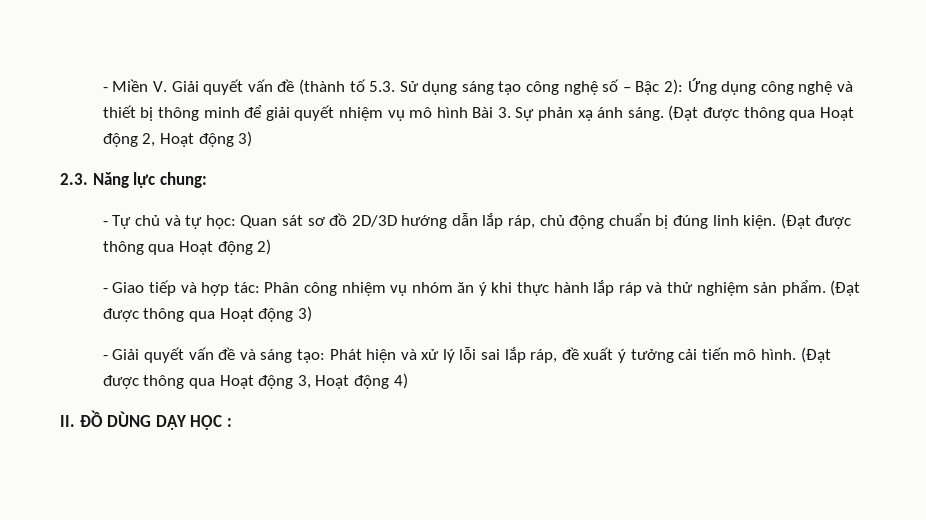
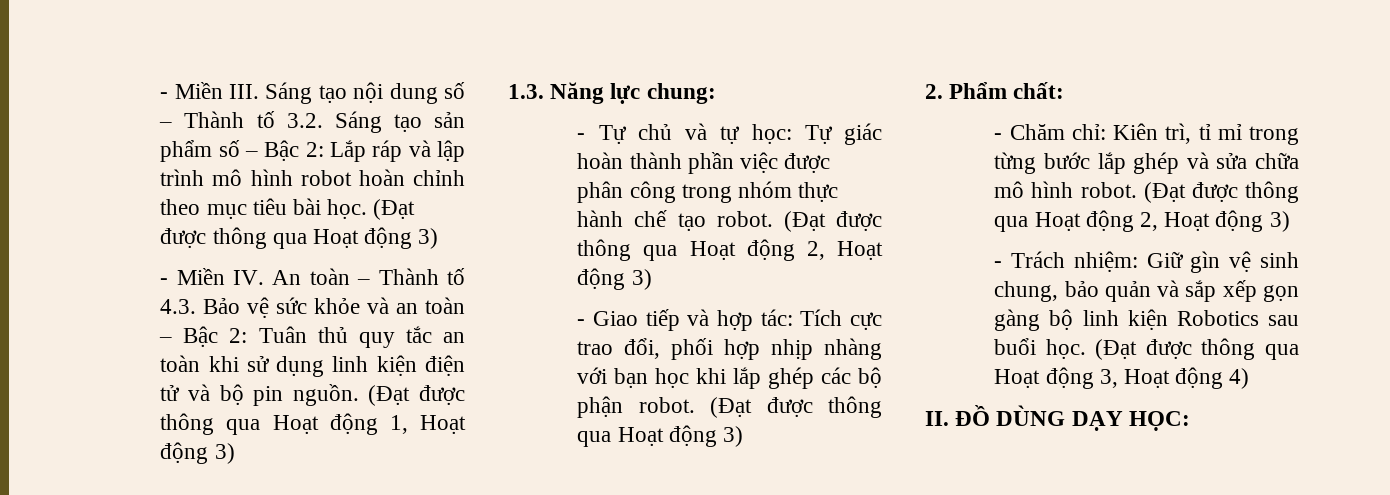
[102,78,853,95] [102,105,664,121] - Miền V. Giải quyết vấn đề (thành tố 5.3. Sử dụng sáng tạo công nghệ số – Bậc 2): Ứng dụng công nghệ và thiết bị thông minh để giải quyết nhiệm vụ mô hình Bài 3. Sự phản xạ ánh sáng. -> [160,82,465,104] [159,111,465,133] [160,140,465,162] [160,169,465,186] [160,198,416,220] [160,227,439,249] [160,268,465,285] [160,297,465,318] [159,326,465,348] [160,355,465,377] [160,384,465,406] [160,413,466,435] [160,442,235,464] [508,82,716,104] [577,123,882,145] [577,152,831,174] [577,181,839,203] [577,210,773,231] - Miền III. Sáng tạo nội dung số – Thành tố 3.2. Sáng tạo sản phẩm số – Bậc 2: Lắp ráp và lập trình mô hình robot hoàn chỉnh theo mục tiêu bài học. (Đạt được thông qua Hoạt động 3) // - Miền IV. An toàn – Thành tố 4.3. Bảo vệ sức khỏe và an toàn – Bậc 2: Tuân thủ quy tắc an toàn khi sử dụng linh kiện điện tử và bộ pin nguồn. (Đạt được thông qua Hoạt động 1, Hoạt động 3) // 1.3. Năng lực chung: // - Tự chủ và tự học: Tự giác hoàn thành phần việc được phân công trong nhóm thực hành chế tạo robot.
[60,172,207,188] [102,213,852,229] [102,239,272,255] // 2.3. Năng lực chung: // - Tự chủ và tự học: Quan sát sơ đồ 2D/3D hướng dẫn lắp ráp, chủ động chuẩn bị đúng linh kiện. (Đạt được thông qua Hoạt động 2) -> (652, 279) none
[264,280,861,296] [102,306,312,322] [102,347,796,363] Phân công nhiệm vụ nhóm ăn ý khi thực hành lắp ráp và thử nghiệm sản phẩm. (Đạt được thông qua Hoạt động 3) // - Giải quyết vấn đề và sáng tạo: Phát hiện và xử lý lỗi sai lắp ráp, đề xuất ý tưởng cải tiến mô hình. -> [800,309,882,330] [577,338,882,360] [577,367,882,389] [577,396,882,418] [577,425,743,447] [925,82,1065,99] [994,123,1299,145] [994,152,1299,174] [994,181,1299,203] [994,210,1290,232] [994,251,1299,273] [994,280,1299,302] [994,309,1299,331] [994,338,1086,359] Tích cực trao đổi, phối hợp nhịp nhàng với bạn học khi lắp ghép các bộ phận robot. (Đạt được thông qua Hoạt động 3) // 2. Phẩm chất: // - Chăm chỉ: Kiên trì, tỉ mỉ trong từng bước lắp ghép và sửa chữa mô hình robot. (Đạt được thông qua Hoạt động 2, Hoạt động 3) // - Trách nhiệm: Giữ gìn vệ sinh chung, bảo quản và sắp xếp gọn gàng bộ linh kiện Robotics sau buổi học.
[190,415,232,430] HỌC : -> [1128,411,1190,431] HỌC:

